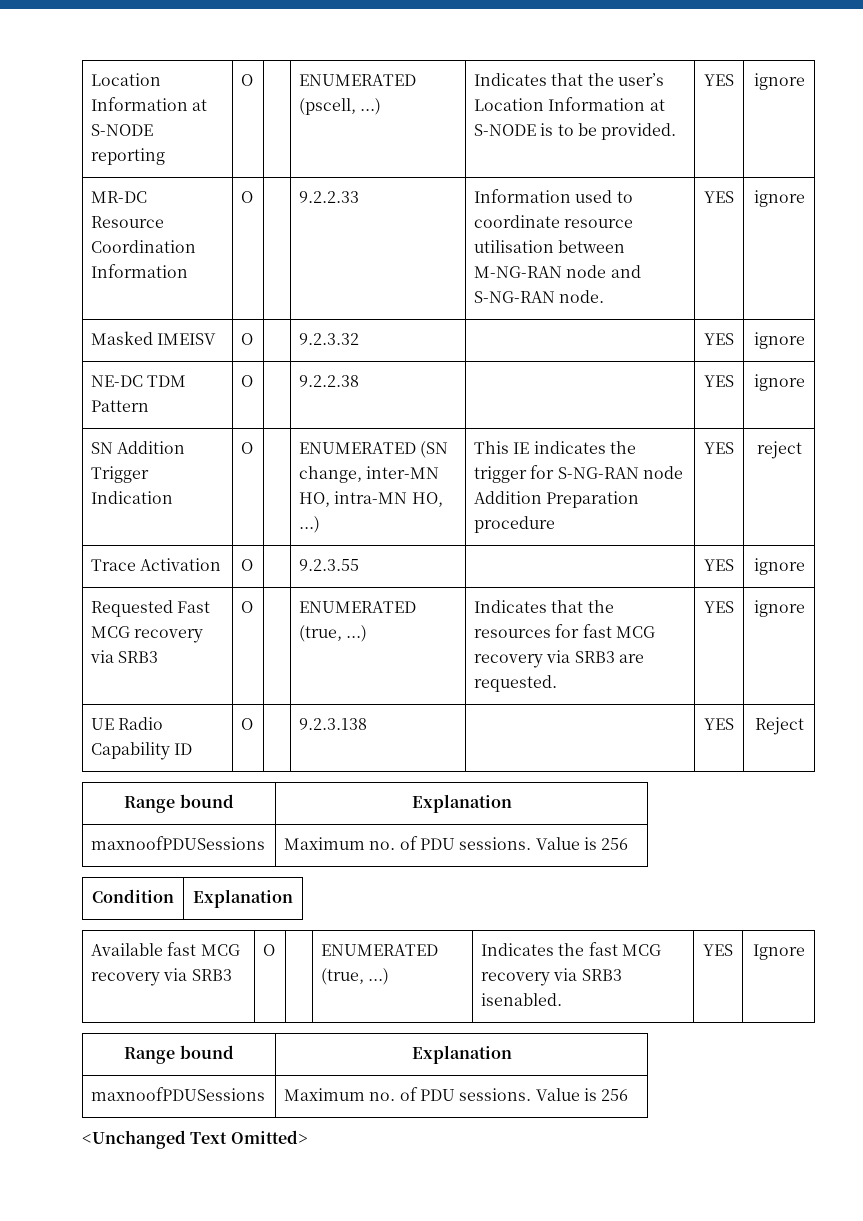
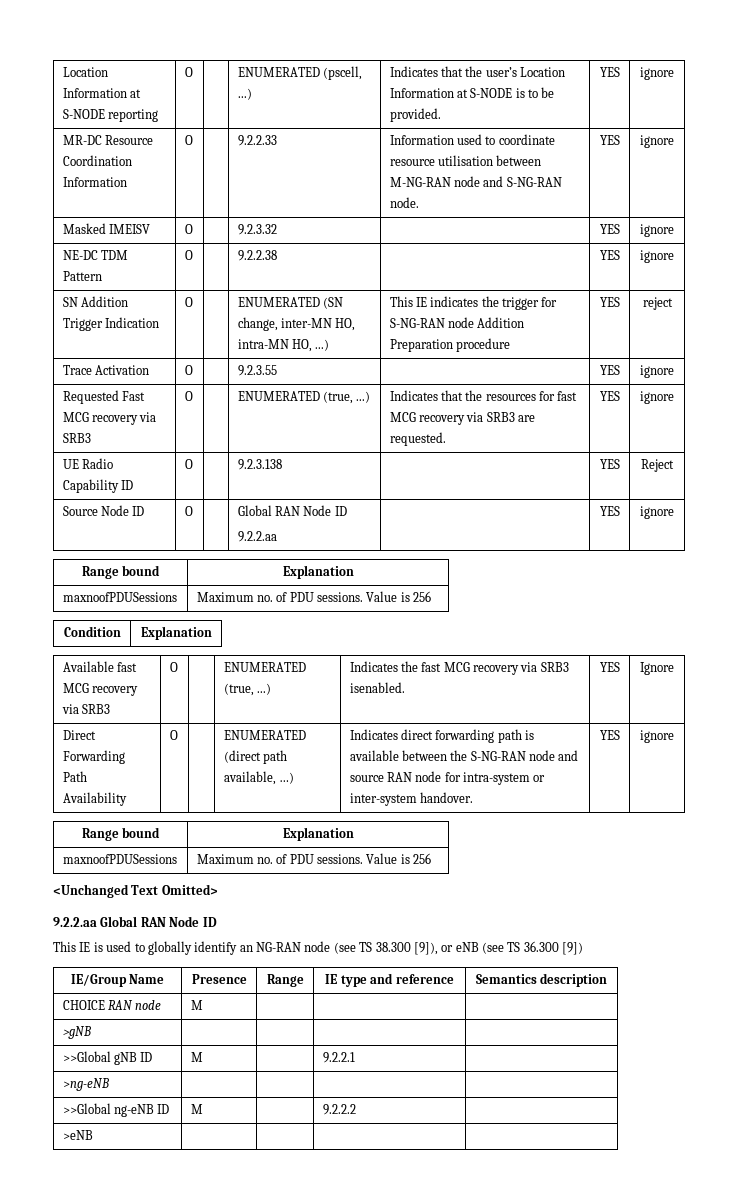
(804, 726) none -> [62,505,145,516] [184,506,193,516] [237,505,347,516] [237,531,277,542] [599,506,620,516] [640,506,674,519] // Source Node ID | O | | Global RAN Node ID // 9.2.2.aa | | YES | ignore
(805, 952) none -> [62,730,96,740] [62,750,125,764] [62,771,87,782] [62,792,127,806] [169,730,178,740] [223,730,306,740] [223,750,287,764] [223,771,294,785] [349,729,535,743] [349,750,579,761] [349,771,546,785] [349,792,473,806] [599,730,620,740] [640,730,674,743] // Direct Forwarding Path Availability | O | | ENUMERATED (direct path available, …) | Indicates direct forwarding path is available between the S-NG-RAN node and source RAN node for intra-system or inter-system handover. | YES | ignore
(308, 1137) none -> [53,916,217,927] [53,941,584,955] [70,974,165,987] [191,974,247,984] [266,974,304,987] [325,973,454,987] [475,973,608,987] [62,1000,162,1010] [190,1000,203,1010] [62,1026,91,1039] [62,1051,153,1065] [190,1052,203,1062] [322,1052,355,1063] [62,1078,109,1091] [62,1103,170,1117] [190,1104,203,1114] [322,1104,356,1115] [62,1130,93,1140] // 9.2.2.aa Global RAN Node ID // This IE is used to globally identify an NG-RAN node (see TS 38.300 [9]), or eNB (see TS 36.300 [9]) // IE/Group Name | Presence | Range | IE type and reference | Semantics description // CHOICE RAN node | M | | | // >gNB | | | | // >>Global gNB ID | M | | 9.2.2.1 | // >ng-eNB | | | | // >>Global ng-eNB ID | M | | 9.2.2.2 | // >eNB | | | |

